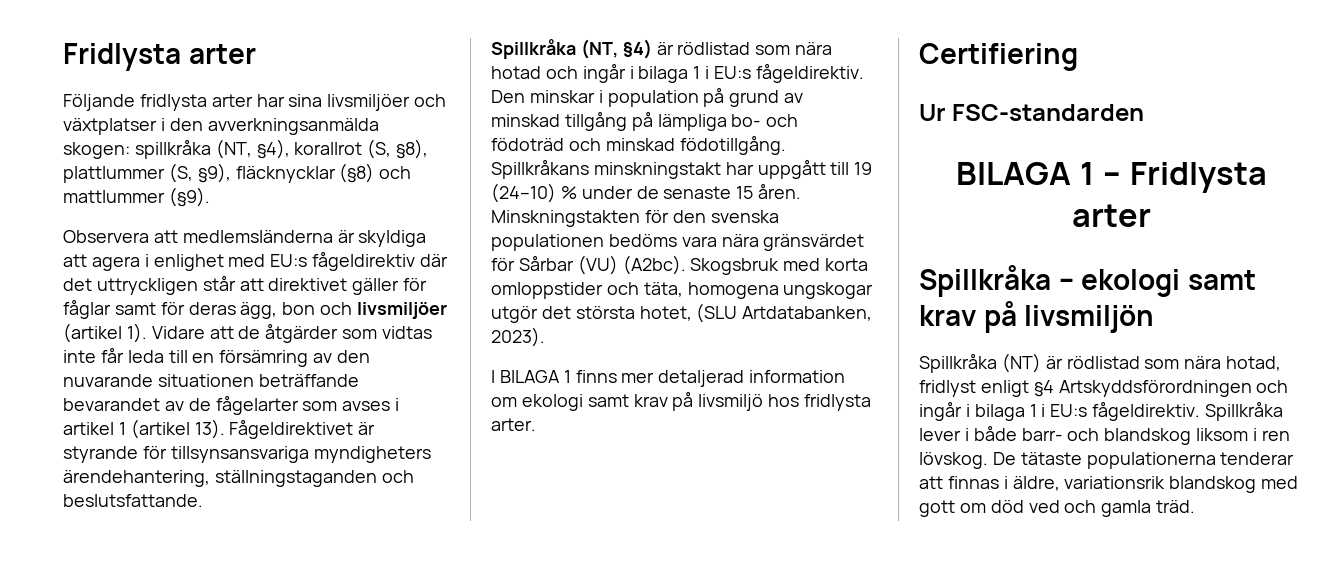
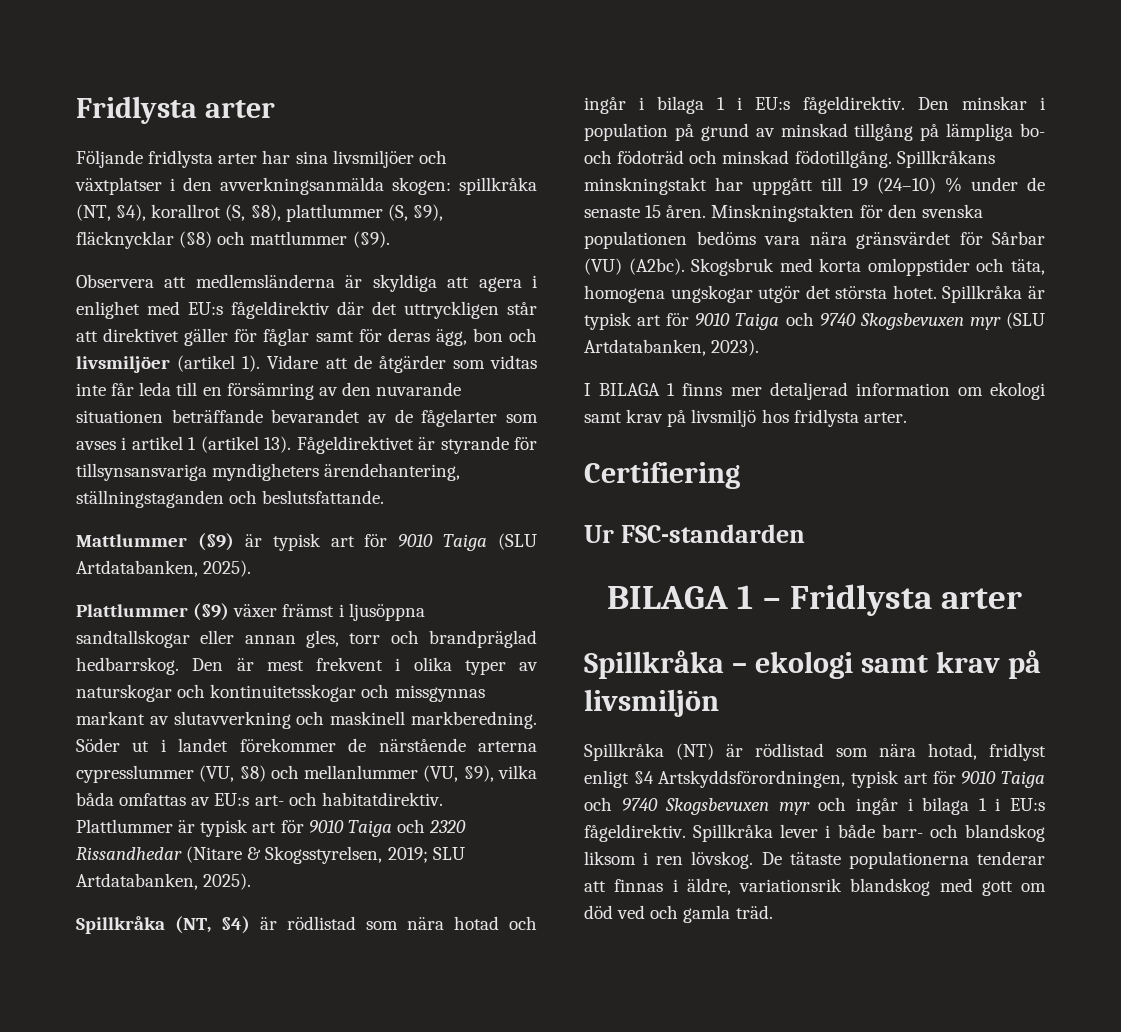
(203, 500) none -> [76,533,537,551] [76,560,252,577] [76,603,425,621] [76,630,537,648] [76,657,538,675] [76,684,485,702] [76,711,537,729] [76,738,537,752] [76,765,537,783] [76,792,443,806] [76,819,467,837] [76,846,465,864] [76,873,252,890] // Mattlummer (§9) är typisk art för 9010 Taiga (SLU Artdatabanken, 2025). // Plattlummer (§9) växer främst i ljusöppna sandtallskogar eller annan gles, torr och brandpräglad hedbarrskog. Den är mest frekvent i olika typer av naturskogar och kontinuitetsskogar och missgynnas markant av slutavverkning och maskinell markberedning. Söder ut i landet förekommer de närstående arterna cypresslummer (VU, §8) och mellanlummer (VU, §9), vilka båda omfattas av EU:s art- och habitatdirektiv. Plattlummer är typisk art för 9010 Taiga och 2320 Rissandhedar (Nitare & Skogsstyrelsen, 2019; SLU Artdatabanken, 2025).
[639,306,692,321] hotet, -> [892,285,1045,303] [584,312,1001,330] hotet. Spillkråka är typisk art för 9010 Taiga och 9740 Skogsbevuxen myr
[1058,380,1252,397] Artskyddsförordningen -> [658,770,1045,788] [584,797,810,815] Artskyddsförordningen, typisk art för 9010 Taiga och 9740 Skogsbevuxen myr

